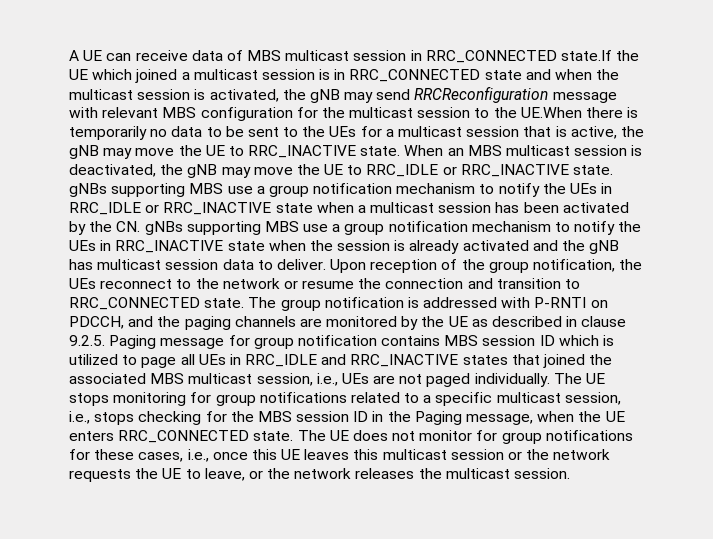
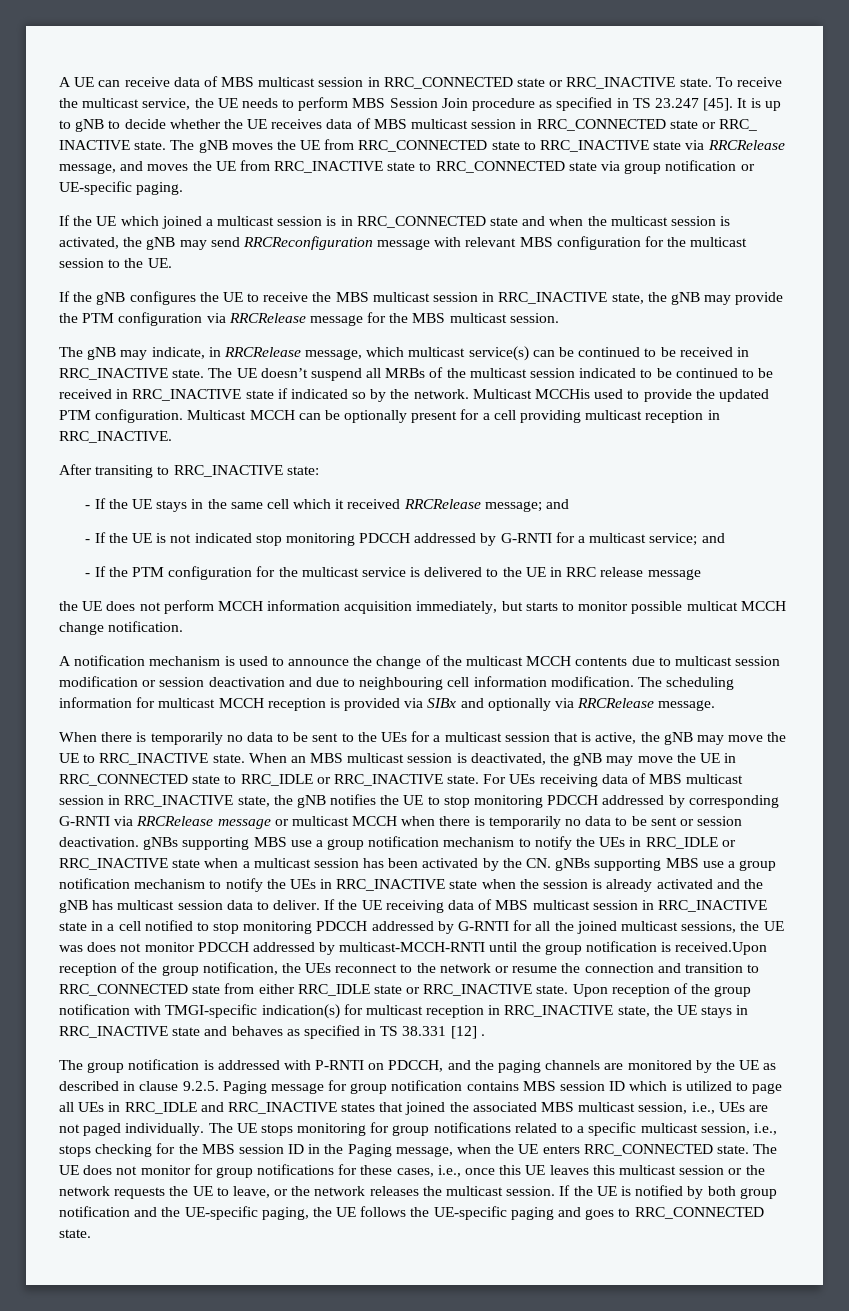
[561,50,613,61] state.If -> [517,77,782,89] [59,97,781,111] [59,118,758,132] [59,139,785,153] [59,160,755,174] [59,181,184,195] [59,215,70,226] state or RRC_INACTIVE state. To receive the multicast service, the UE needs to perform MBS Session Join procedure as specified in TS 23.247 [45]. It is up to gNB to decide whether the UE receives data of MBS multicast session in RRC_CONNECTED state or RRC_ INACTIVE state. The gNB moves the UE from RRC_CONNECTED state to RRC_INACTIVE state via RRCRelease message, and moves the UE from RRC_INACTIVE state to RRC_CONNECTED state via group notification or UE-specific paging. // If
[520,107,582,118] UE.When -> [147,258,172,268] [59,291,784,305] [59,312,559,326] [59,346,749,361] [59,367,774,381] [59,388,769,402] [59,409,720,423] [59,431,172,443] [59,464,319,478] [85,498,570,512] [85,532,725,546] [85,566,701,580] [59,600,786,614] [59,621,184,635] [59,655,781,669] [59,676,735,690] [59,697,716,711] [59,732,97,742] UE. // If the gNB configures the UE to receive the MBS multicast session in RRC_INACTIVE state, the gNB may provide the PTM configuration via RRCRelease message for the MBS multicast session. // The gNB may indicate, in RRCRelease message, which multicast service(s) can be continued to be received in RRC_INACTIVE state. The UE doesn’t suspend all MRBs of the multicast session indicated to be continued to be received in RRC_INACTIVE state if indicated so by the network. Multicast MCCHis used to provide the updated PTM configuration. Multicast MCCH can be optionally present for a cell providing multicast reception in RRC_INACTIVE. // After transiting to RRC_INACTIVE state: // - If the UE stays in the same cell which it received RRCRelease message; and // - If the UE is not indicated stop monitoring PDCCH addressed by G-RNTI for a multicast service; and // - If the PTM configuration for the multicast service is delivered to the UE in RRC release message // the UE does not perform MCCH information acquisition immediately, but starts to monitor possible multicat MCCH change notification. // A notification mechanism is used to announce the change of the multicast MCCH contents due to multicast session modification or session deactivation and due to neighbouring cell information modification. The scheduling information for multicast MCCH reception is provided via SIBx and optionally via RRCRelease message. // When
(344, 169) none -> [724,753,737,763] [59,774,221,786] in RRC_CONNECTED state
(614, 170) none -> [483,773,744,787] [59,794,779,808] [59,816,743,829] [59,837,139,847] For UEs receiving data of MBS multicast session in RRC_INACTIVE state, the gNB notifies the UE to stop monitoring PDCCH addressed by corresponding G-RNTI via RRCRelease message or multicast MCCH when there is temporarily no data to be sent or session deactivation.
[330,259,367,273] Upon -> [324,899,768,913] [59,920,784,934] [59,941,768,955] If the UE receiving data of MBS multicast session in RRC_INACTIVE state in a cell notified to stop monitoring PDCCH addressed by G-RNTI for all the joined multicast sessions, the UE was does not monitor PDCCH addressed by multicast-MCCH-RNTI until the group notification is received.Upon
[204,298,245,308] state. -> [192,983,752,997] [59,1004,749,1019] [59,1025,485,1039] state from either RRC_IDLE state or RRC_INACTIVE state. Upon reception of the group notification with TMGI-specific indication(s) for multicast reception in RRC_INACTIVE state, the UE stays in RRC_INACTIVE state and behaves as specified in TS 38.331 [12] . //
(571, 473) none -> [559,1185,777,1199] [59,1206,764,1220] [59,1229,91,1238] If the UE is notified by both group notification and the UE-specific paging, the UE follows the UE-specific paging and goes to RRC_CONNECTED state.

